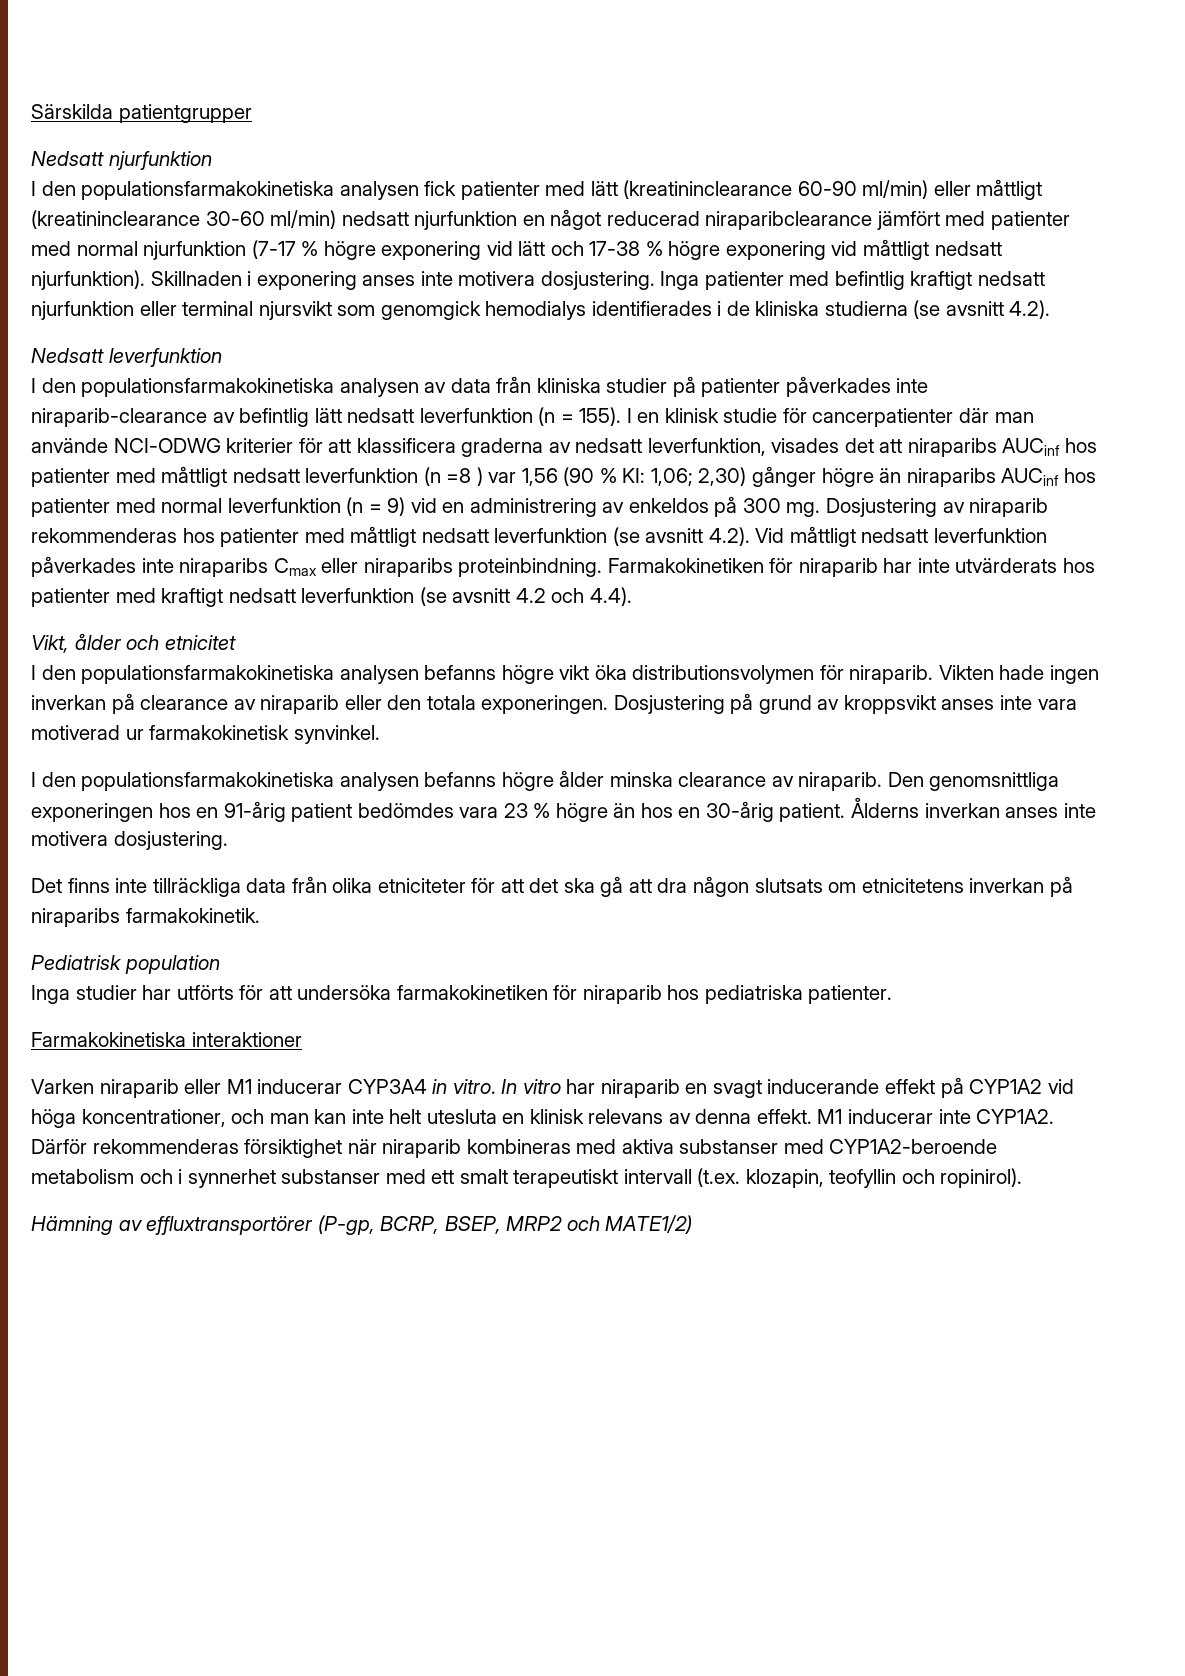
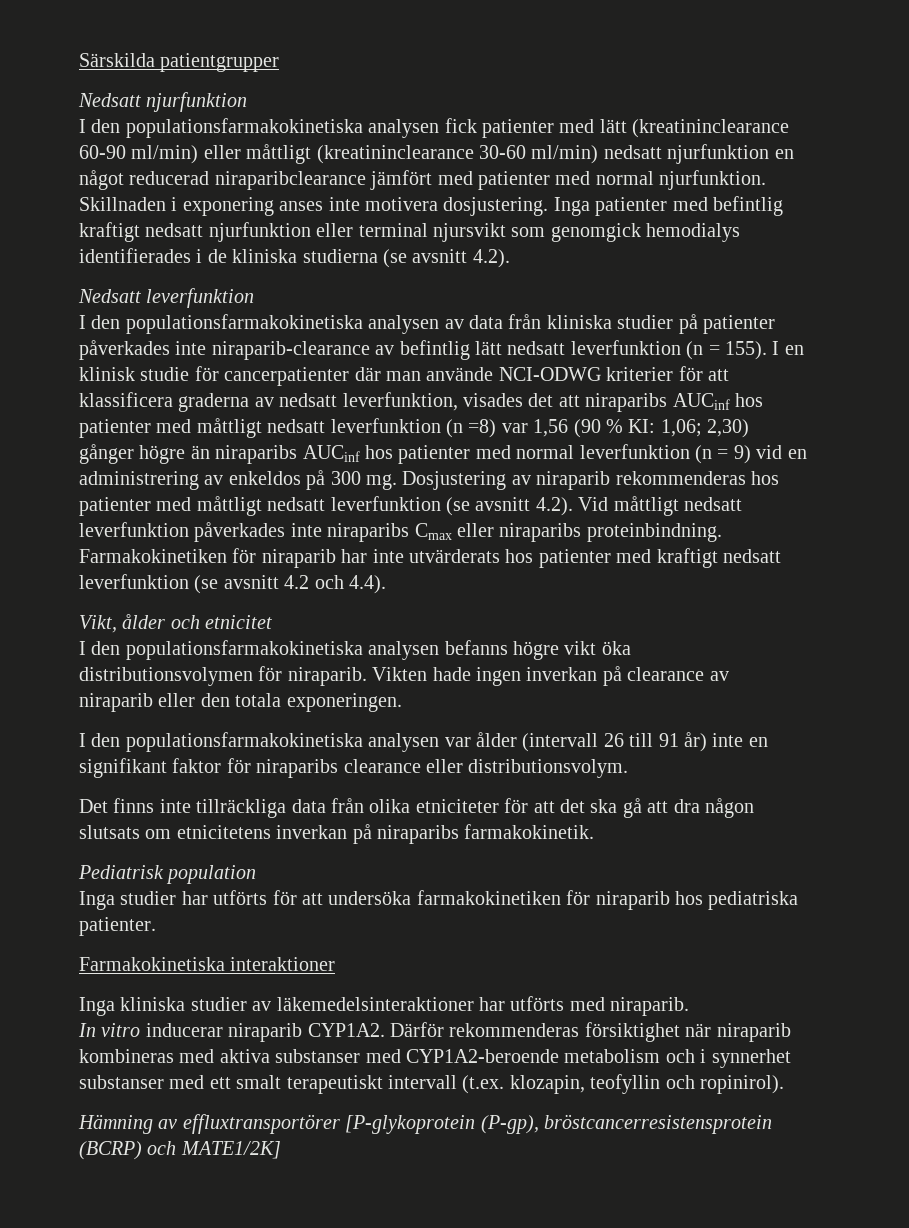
[143,239,1002,260] [31,270,145,290] njurfunktion (7-17 % högre exponering vid lätt och 17-38 % högre exponering vid måttligt nedsatt njurfunktion). -> [659,170,767,190] njurfunktion.
[446,467,483,486] =8 ) -> [468,419,497,438] =8)
[613,693,1077,714] [31,725,380,744] [31,770,1060,791] [31,797,1096,822] [31,831,228,850] Dosjustering på grund av kroppsvikt anses inte vara motiverad ur farmakokinetisk synvinkel. // I den populationsfarmakokinetiska analysen befanns högre ålder minska clearance av niraparib. Den genomsnittliga exponeringen hos en 91-årig patient bedömdes vara 23 % högre än hos en 30-årig patient. Ålderns inverkan anses inte motivera dosjustering. -> [79,732,768,752] [79,758,629,778] // I den populationsfarmakokinetiska analysen var ålder (intervall 26 till 91 år) inte en signifikant faktor för niraparibs clearance eller distributionsvolym.
[31,1077,1074,1098] [31,1109,971,1128] Varken niraparib eller M1 inducerar CYP3A4 in vitro. In vitro har niraparib en svagt inducerande effekt på CYP1A2 vid höga koncentrationer, och man kan inte helt utesluta en klinisk relevans av denna effekt. M1 inducerar inte -> [79,996,690,1016] [78,1023,303,1042] Inga kliniska studier av läkemedelsinteraktioner har utförts med niraparib. // In vitro inducerar niraparib
[317,1215,693,1235] (P-gp, BCRP, BSEP, MRP2 och MATE1/2) -> [345,1114,772,1134] [79,1141,281,1160] [P-glykoprotein (P-gp), bröstcancerresistensprotein (BCRP) och MATE1/2K]

